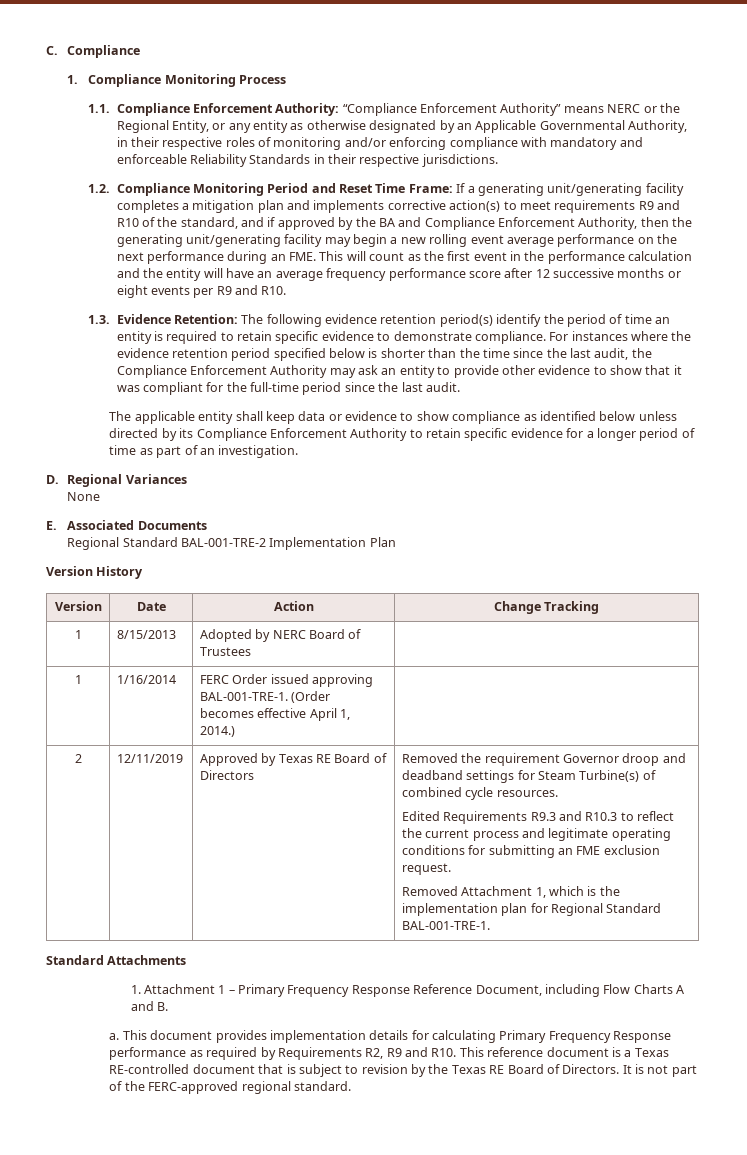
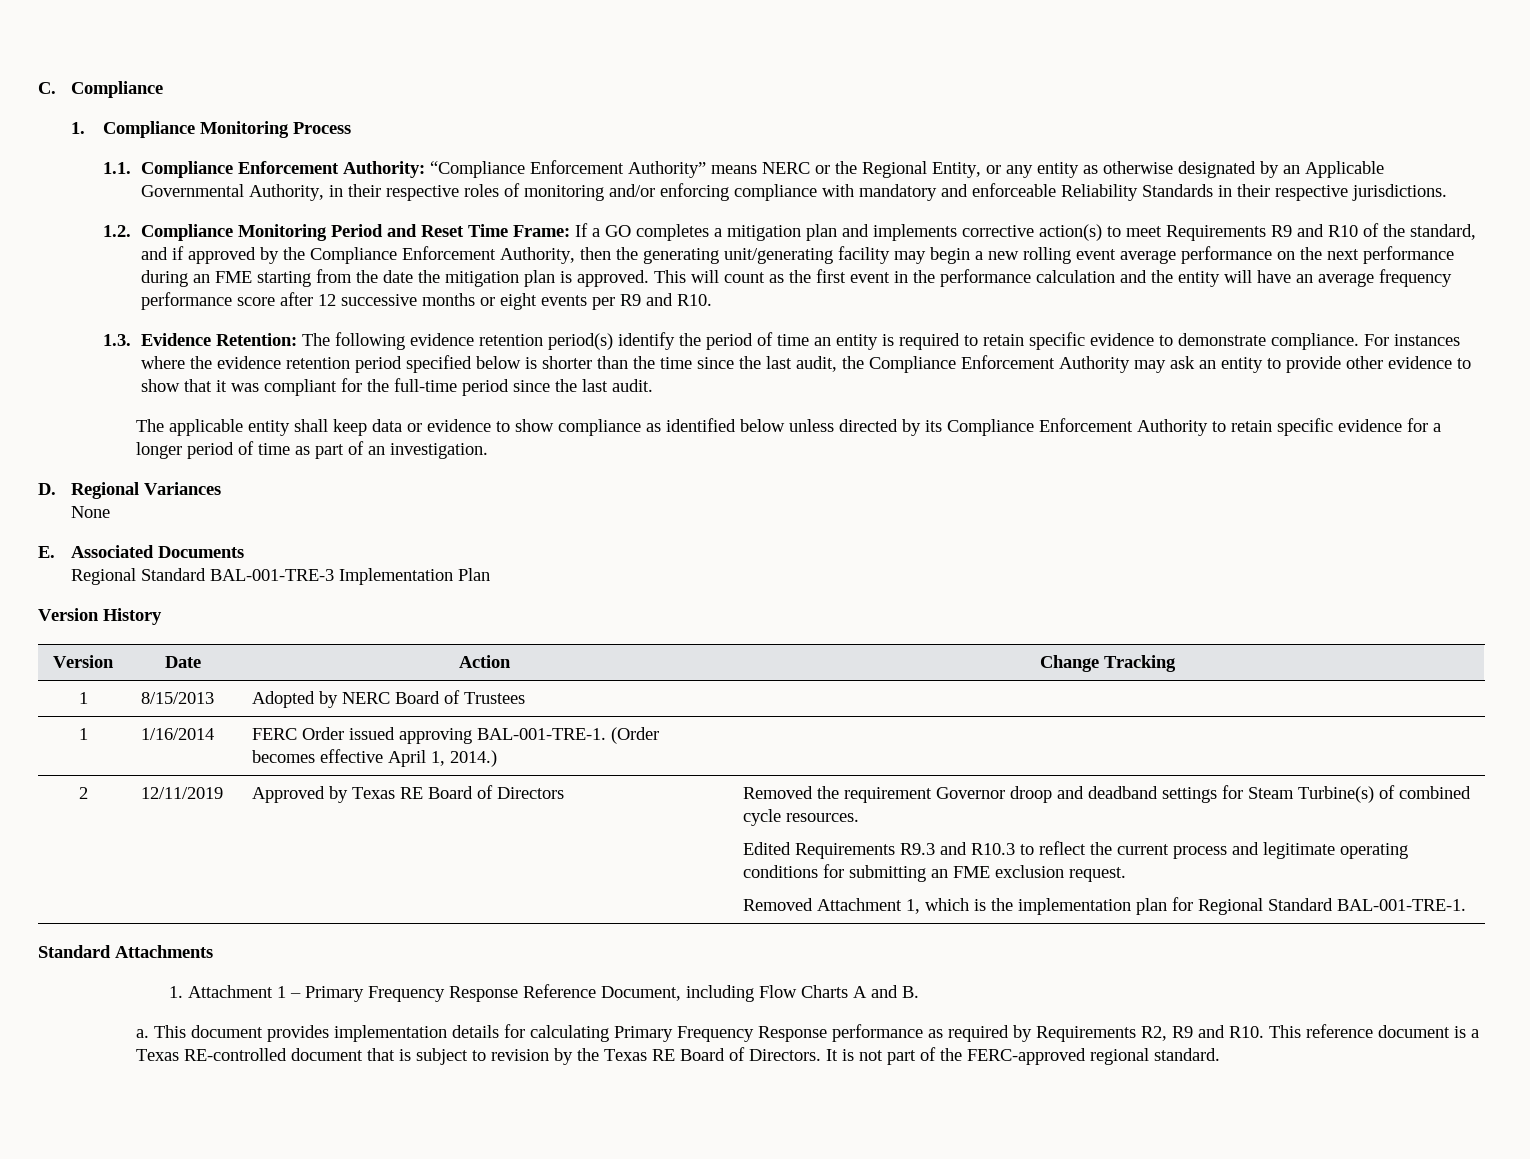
[477,183,684,196] generating unit/generating facility -> [604,225,631,237] GO
[554,200,636,213] requirements -> [1165,225,1266,241] Requirements
[378,217,422,227] BA and -> (305, 253) none
[289,252,317,261] FME. -> [214,269,649,287] FME starting from the date the mitigation plan is approved.
[180,538,266,547] BAL-001-TRE-2 -> [209,569,334,581] BAL-001-TRE-3

